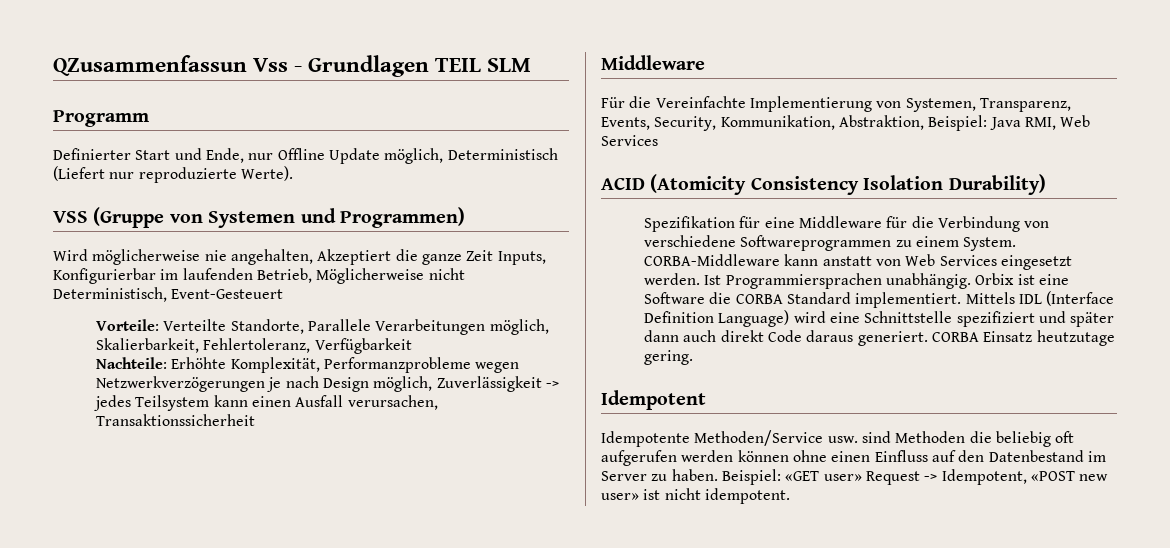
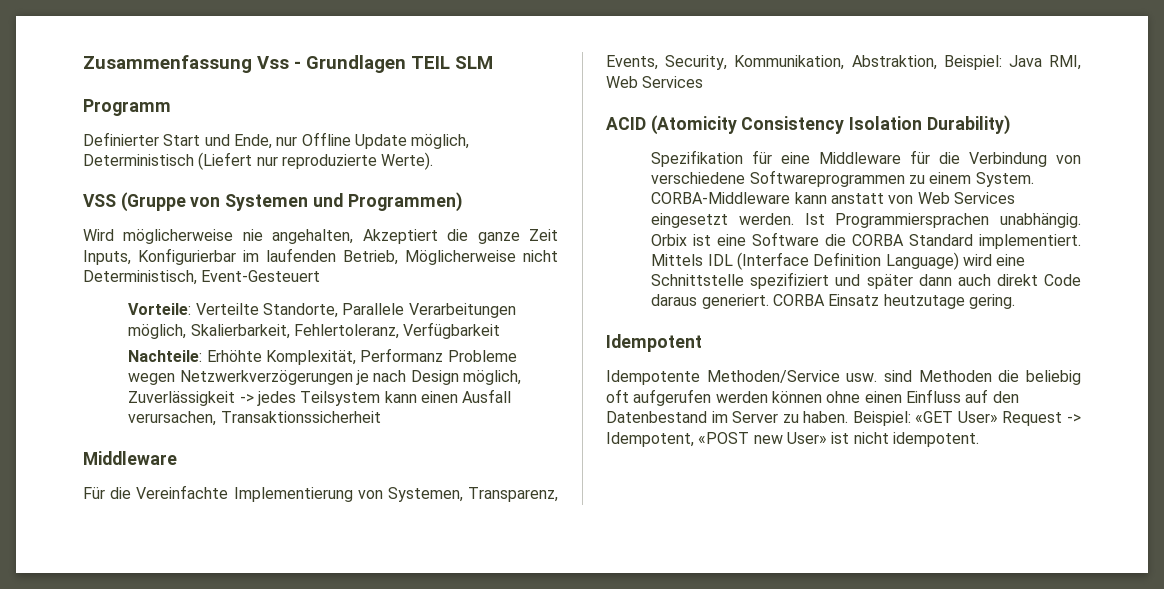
[53,55,247,76] QZusammenfassun -> [83,55,252,73] Zusammenfassung
[323,357,471,373] Performanzprobleme -> [360,348,517,362] Performanz Probleme
[823,474,862,481] user» -> [957,411,998,423] User»
[601,493,639,500] user» -> [786,432,827,444] User»

